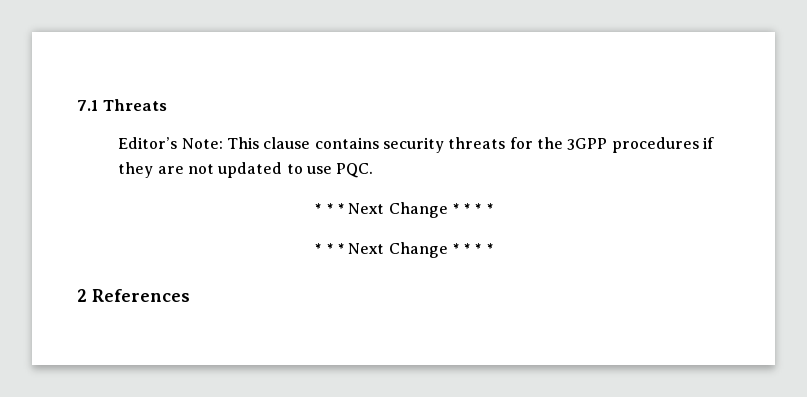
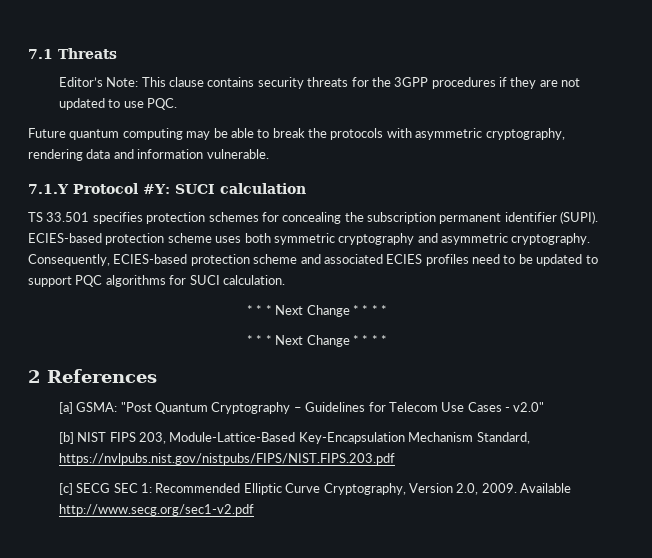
(374, 170) none -> [28,128,565,140] [28,149,269,161] [28,183,306,194] [28,211,599,224] [28,233,591,245] [28,254,598,266] [28,275,285,287] // Future quantum computing may be able to break the protocols with asymmetric cryptography, rendering data and information vulnerable. // 7.1.Y Protocol #Y: SUCI calculation // TS 33.501 specifies protection schemes for concealing the subscription permanent identifier (SUPI). ECIES-based protection scheme uses both symmetric cryptography and asymmetric cryptography. Consequently, ECIES-based protection scheme and associated ECIES profiles need to be updated to support PQC algorithms for SUCI calculation.
(190, 295) none -> [58,402,545,414] [58,432,530,444] [58,453,395,465] [58,483,572,495] [58,504,254,516] // [a] GSMA: "Post Quantum Cryptography – Guidelines for Telecom Use Cases - v2.0" // [b] NIST FIPS 203, Module-Lattice-Based Key-Encapsulation Mechanism Standard, https://nvlpubs.nist.gov/nistpubs/FIPS/NIST.FIPS.203.pdf // [c] SECG SEC 1: Recommended Elliptic Curve Cryptography, Version 2.0, 2009. Available http://www.secg.org/sec1-v2.pdf

